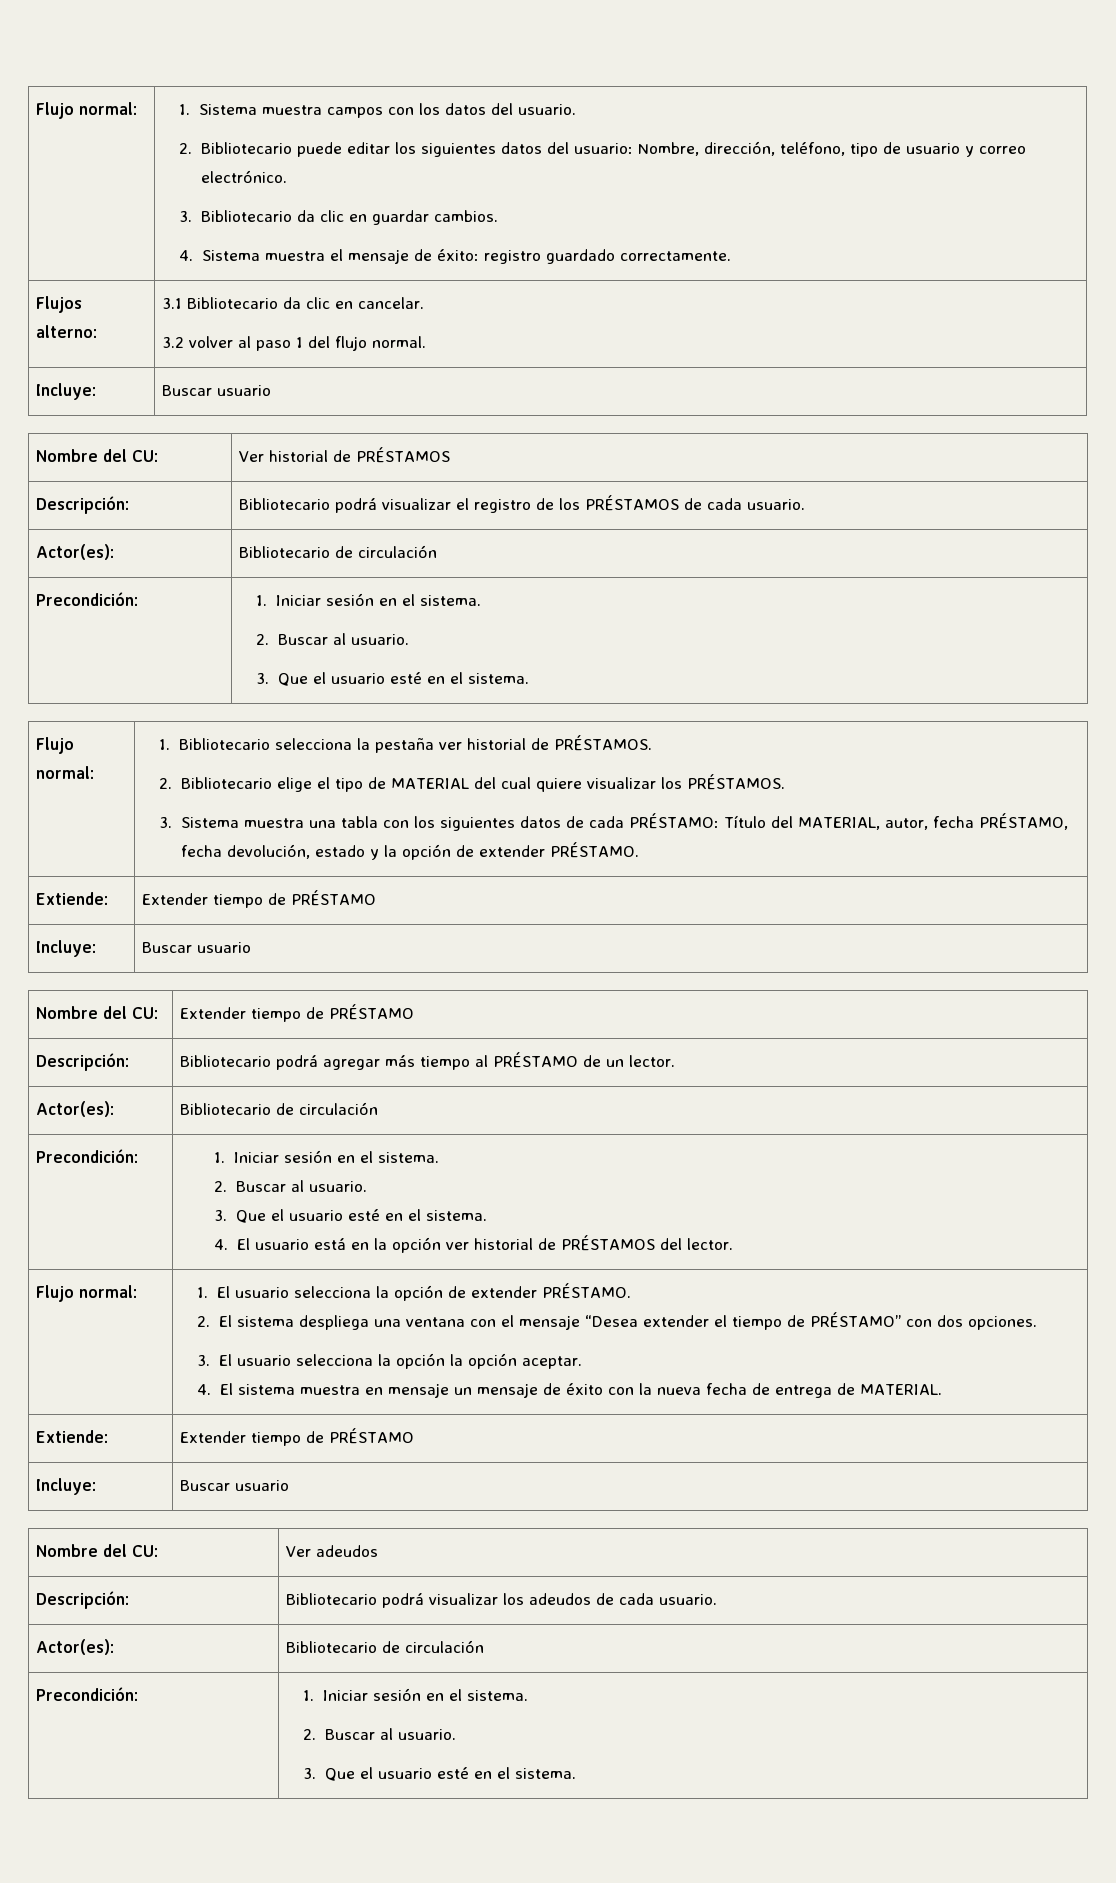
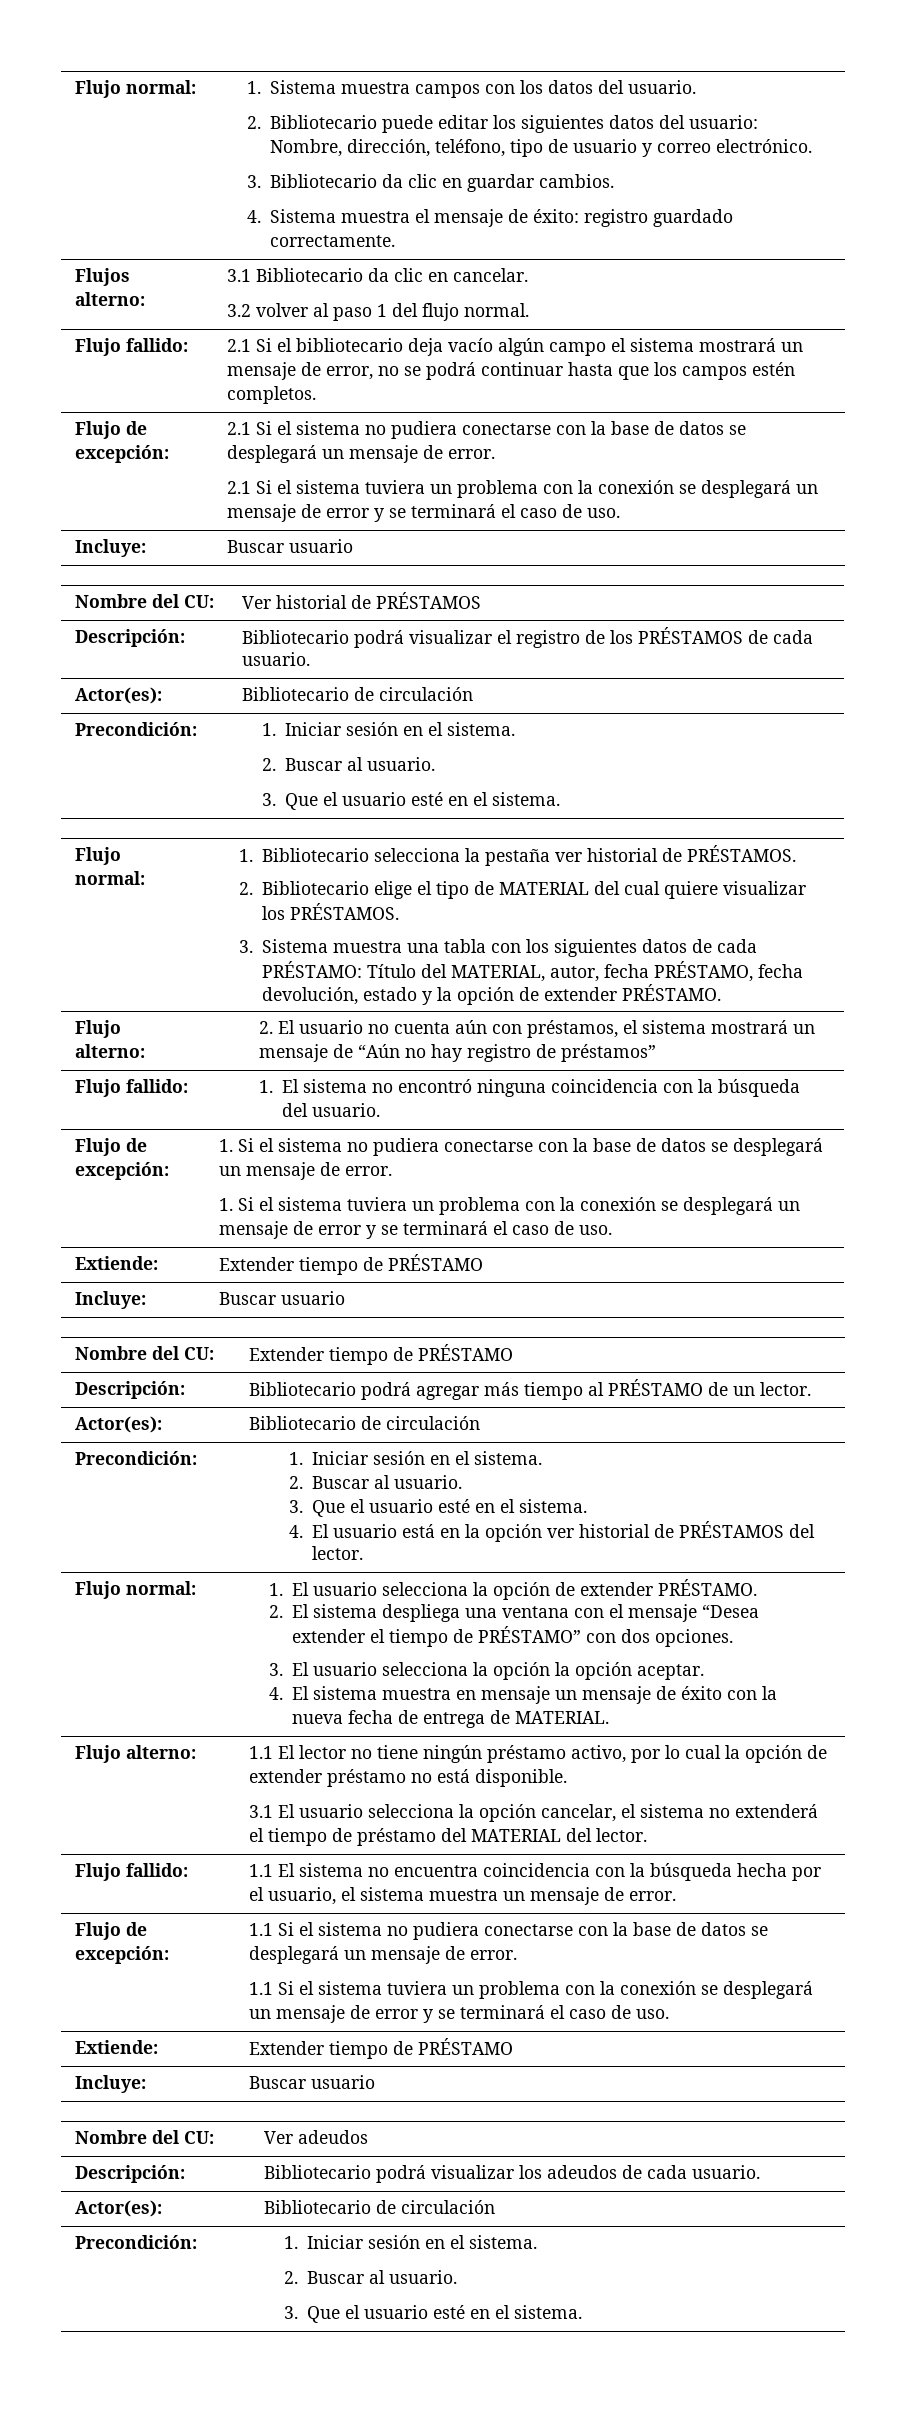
(426, 342) none -> [75,338,189,356] [227,338,804,356] [227,362,796,380] [227,386,317,404] [75,421,148,439] [75,445,170,463] [227,421,747,439] [227,445,496,463] [227,480,819,498] [227,504,621,522] // Flujo fallido: | 2.1 Si el bibliotecario deja vacío algún campo el sistema mostrará un mensaje de error, no se podrá continuar hasta que los campos estén completos. // Flujo de excepción: | 2.1 Si el sistema no pudiera conectarse con la base de datos se desplegará un mensaje de error. // 2.1 Si el sistema tuviera un problema con la conexión se desplegará un mensaje de error y se terminará el caso de uso.
(639, 850) none -> [75,1020,122,1038] [75,1044,146,1058] [259,1020,816,1038] [259,1044,657,1062] [75,1079,189,1097] [259,1079,801,1097] [282,1103,381,1117] [75,1138,148,1156] [75,1162,170,1180] [219,1138,824,1156] [219,1162,393,1180] [219,1197,801,1215] [219,1221,613,1239] // Flujo alterno: | 2. El usuario no cuenta aún con préstamos, el sistema mostrará un mensaje de “Aún no hay registro de préstamos” // Flujo fallido: | 1. El sistema no encontró ninguna coincidencia con la búsqueda del usuario. // Flujo de excepción: | 1. Si el sistema no pudiera conectarse con la base de datos se desplegará un mensaje de error. // 1. Si el sistema tuviera un problema con la conexión se desplegará un mensaje de error y se terminará el caso de uso.
(942, 1389) none -> [75,1745,197,1763] [249,1745,828,1763] [249,1769,568,1787] [249,1804,819,1822] [249,1828,648,1846] [75,1863,189,1881] [249,1863,822,1881] [249,1887,677,1905] [75,1922,148,1940] [75,1946,170,1964] [249,1922,769,1940] [249,1946,518,1964] [249,1981,814,1999] [249,2005,670,2023] // Flujo alterno: | 1.1 El lector no tiene ningún préstamo activo, por lo cual la opción de extender préstamo no está disponible. // 3.1 El usuario selecciona la opción cancelar, el sistema no extenderá el tiempo de préstamo del MATERIAL del lector. // Flujo fallido: | 1.1 El sistema no encuentra coincidencia con la búsqueda hecha por el usuario, el sistema muestra un mensaje de error. // Flujo de excepción: | 1.1 Si el sistema no pudiera conectarse con la base de datos se desplegará un mensaje de error. // 1.1 Si el sistema tuviera un problema con la conexión se desplegará un mensaje de error y se terminará el caso de uso.

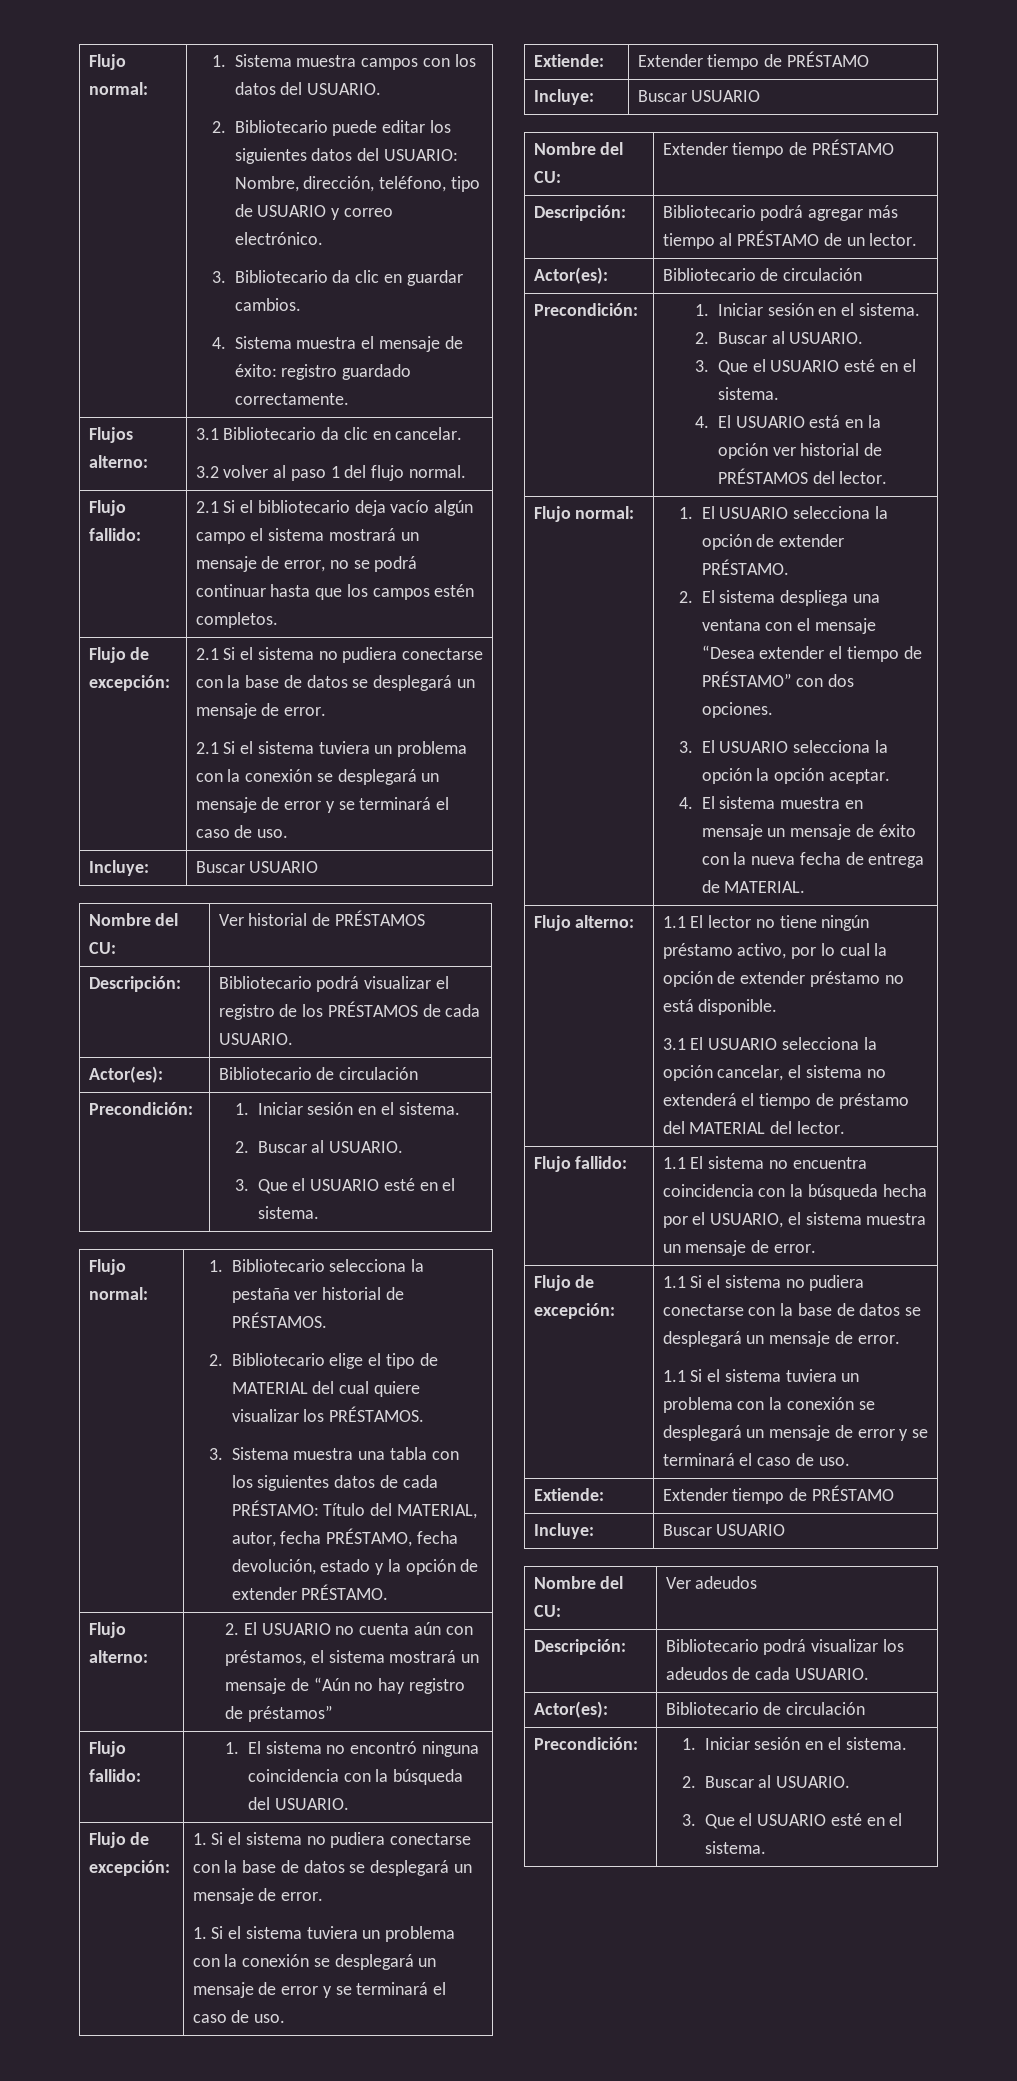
[627,80,696,94] usuario. -> [307,83,382,95] USUARIO.
[688,115,758,129] usuario: -> [383,149,458,161] USUARIO:
[572,139,637,153] usuario -> [257,205,327,217] USUARIO
[289,539,354,553] usuario -> [249,861,319,873] USUARIO
[242,652,311,666] usuario. -> [218,1033,293,1045] USUARIO.
[366,757,435,771] [262,792,406,810] usuario. // 3. Que el usuario -> [329,1141,404,1153] [234,1178,380,1194] USUARIO. // 3. Que el USUARIO
[299,1020,364,1034] usuario -> [261,1623,331,1635] USUARIO
[312,1103,381,1117] usuario. -> [274,1798,349,1810] USUARIO.
[281,1291,346,1305] usuario -> [691,90,761,102] USUARIO
[394,1475,463,1489] [289,1499,434,1517] usuario. // 3. Que el usuario -> [789,332,864,344] [695,359,840,375] USUARIO. // 3. Que el USUARIO
[333,1524,398,1538] usuario -> [735,416,805,428] USUARIO
[312,1582,377,1596] usuario -> [719,507,789,519] USUARIO
[312,1662,377,1676] usuario -> [719,741,789,753] USUARIO
[299,1804,364,1818] usuario -> [708,1038,778,1050] USUARIO
[268,1887,337,1905] usuario, -> [710,1213,784,1228] USUARIO,
[311,2075,376,2089] usuario -> [716,1524,786,1536] USUARIO
[692,2165,761,2179] usuario. -> [794,1668,869,1680] USUARIO.
[388,2270,457,2284] [284,2305,428,2323] usuario. // 3. Que el usuario -> [776,1776,851,1788] [681,1813,827,1829] USUARIO. // 3. Que el USUARIO

